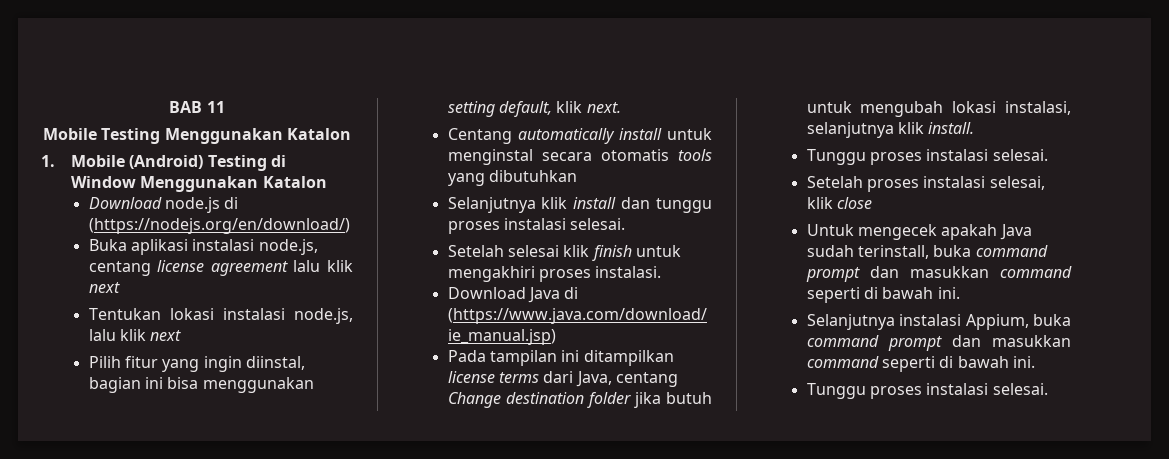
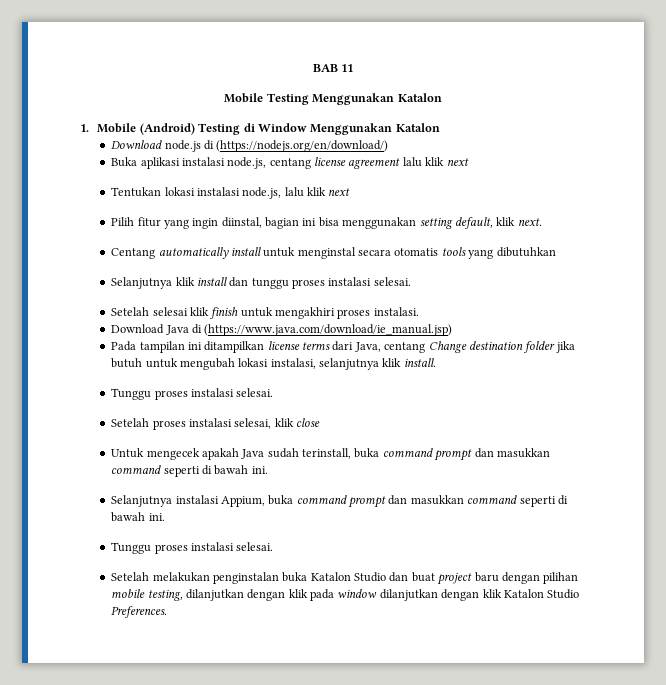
(1048, 389) none -> [111,572,579,585] [111,589,580,601] [111,606,168,618] // Setelah melakukan penginstalan buka Katalon Studio dan buat project baru dengan pilihan mobile testing, dilanjutkan dengan klik pada window dilanjutkan dengan klik Katalon Studio Preferences.

